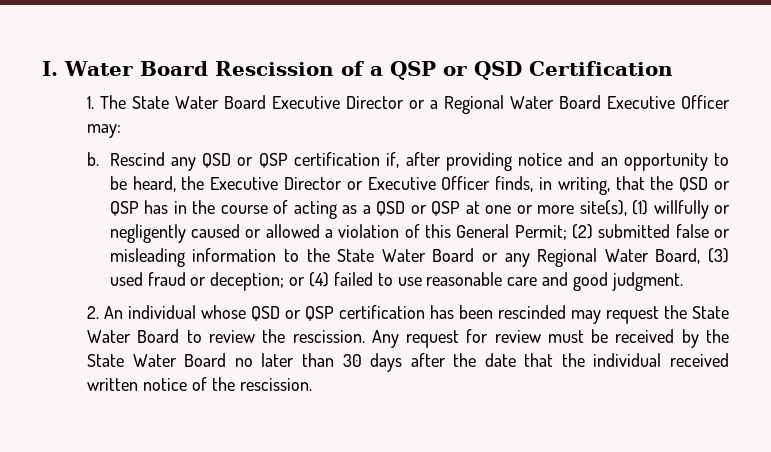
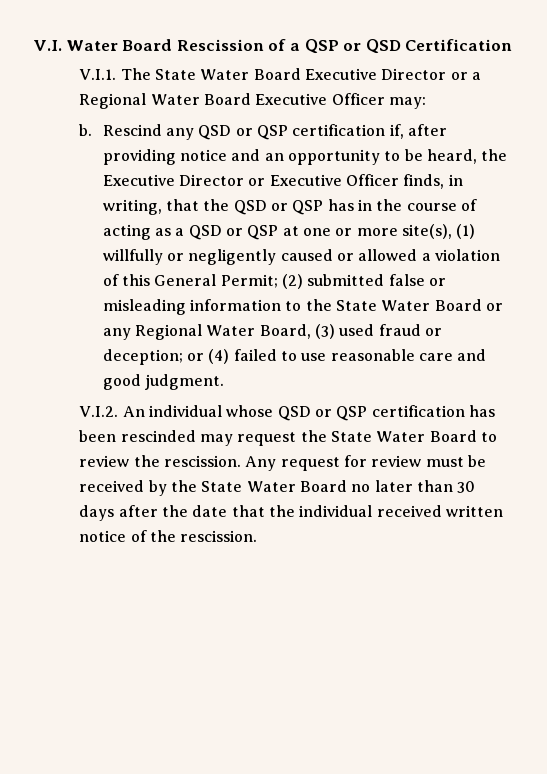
[42,61,58,76] I. -> [33,40,62,51] V.I.
[87,96,95,109] 1. -> [79,69,117,80] V.I.1.
[87,306,100,319] 2. -> [79,406,119,417] V.I.2.

